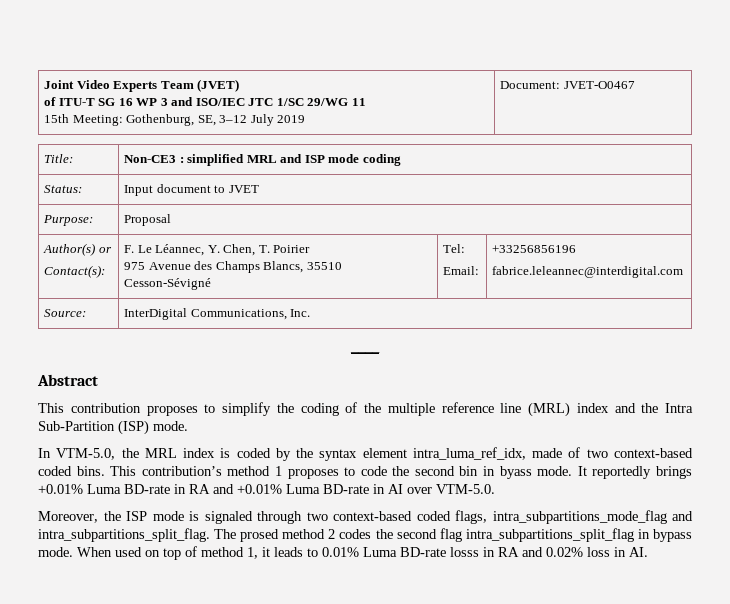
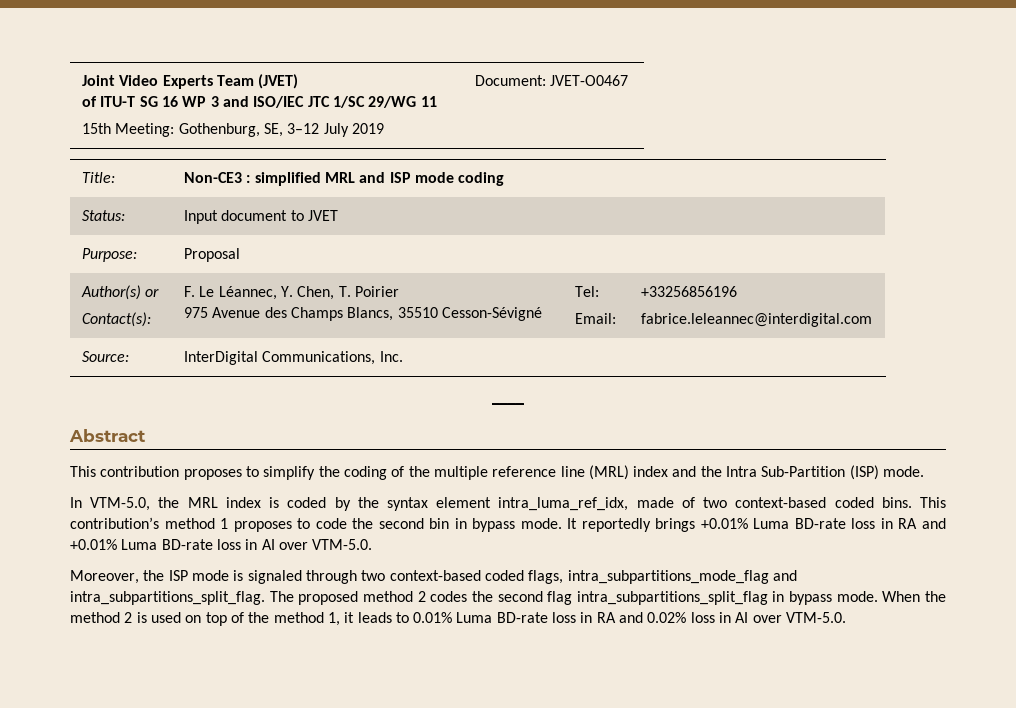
[499,466,532,479] byass -> [472,518,516,532] bypass
(170, 489) none -> [851,518,876,529] loss
(369, 489) none -> [216,539,241,550] loss
[240,529,280,542] prosed -> [298,591,359,605] proposed
(112, 552) none -> [925,591,946,602] [70,612,147,623] the method 2 is
(197, 551) none -> [248,612,270,623] the
[450,547,479,557] losss -> [552,612,577,623] loss
[629,547,648,557] AI. -> [735,612,847,623] AI over VTM-5.0.

